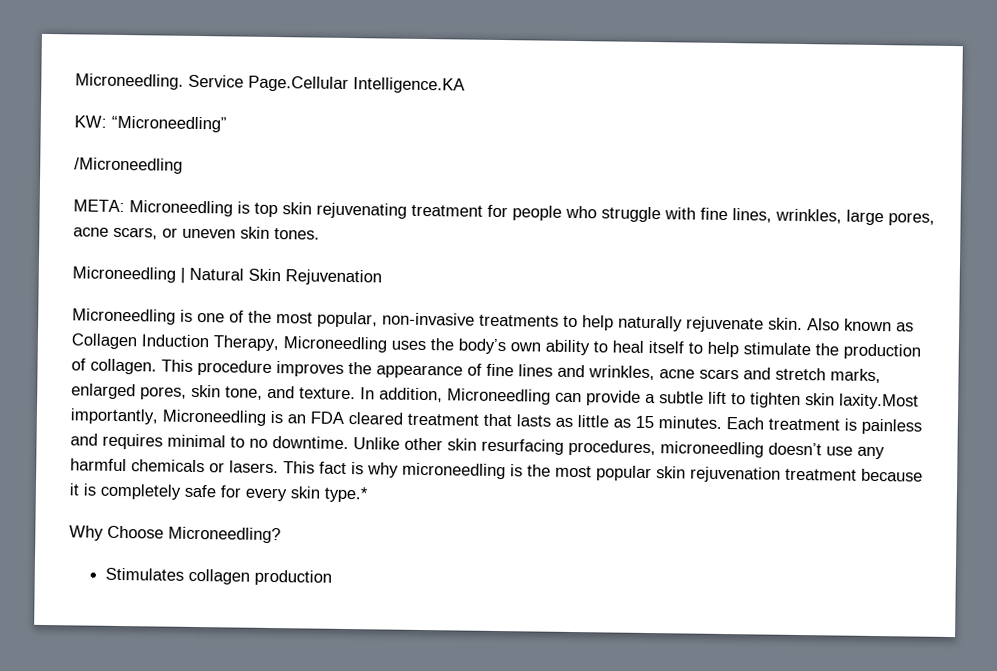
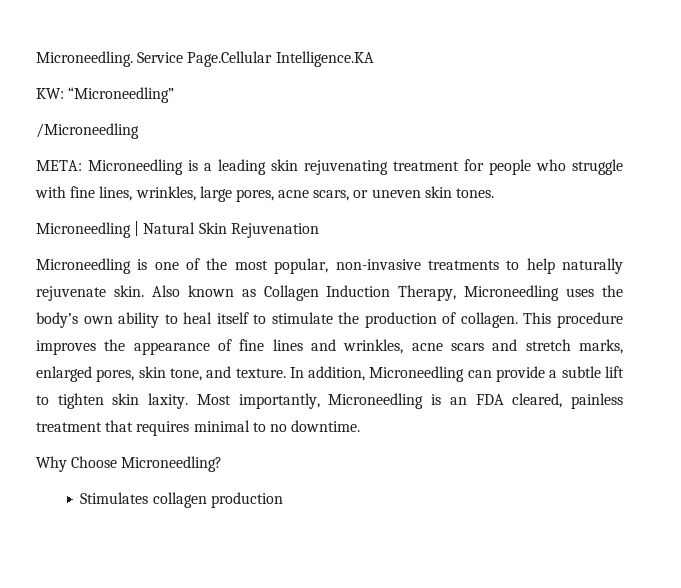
[254,202,278,218] top -> [204,159,266,175] a leading
[707,341,739,358] help -> (267, 319) none
[839,393,919,410] laxity.Most -> [148,393,231,409] laxity. Most
[348,412,922,435] [70,433,98,446] cleared treatment that lasts as little as 15 minutes. Each treatment is painless and -> [512,393,624,409] [36,420,134,432] cleared, painless treatment that
[353,437,885,460] [70,458,923,483] [69,483,368,503] Unlike other skin resurfacing procedures, microneedling doesn’t use any harmful chemicals or lasers. This fact is why microneedling is the most popular skin rejuvenation treatment because it is completely safe for every skin type.* -> (361, 426) none

